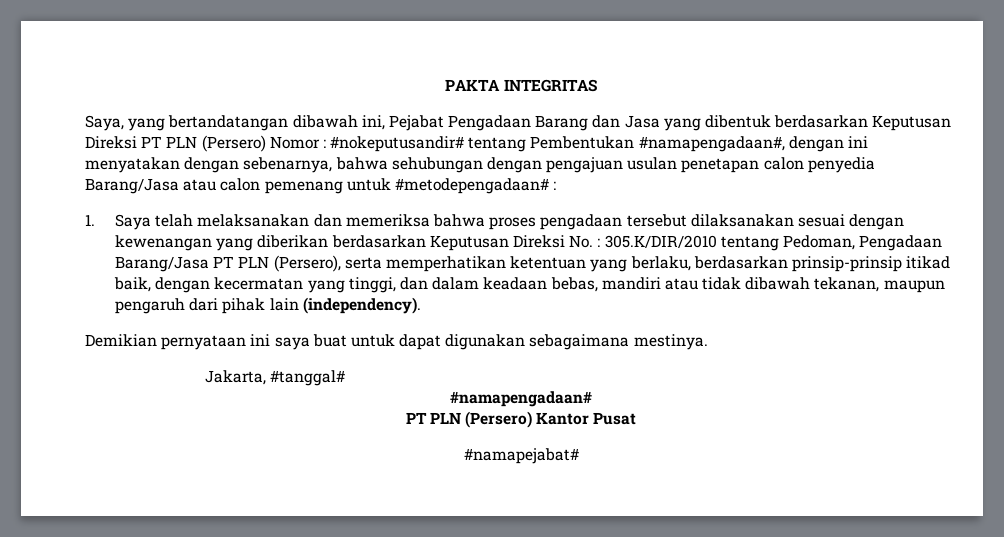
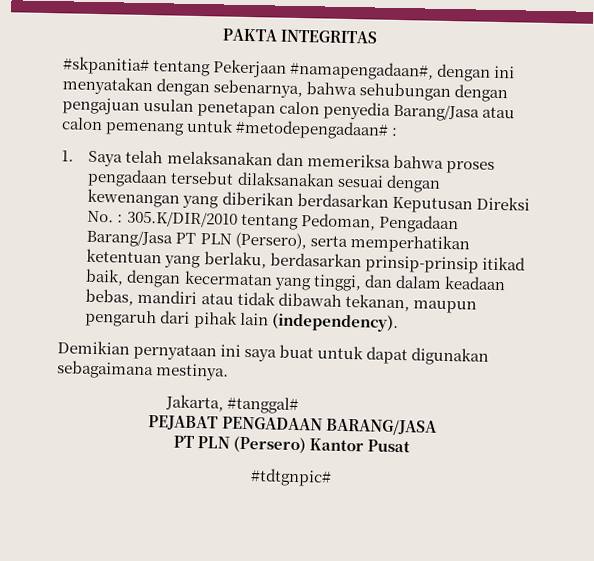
[85,115,952,131] [85,135,635,152] Saya, yang bertandatangan dibawah ini, Pejabat Pengadaan Barang dan Jasa yang dibentuk berdasarkan Keputusan Direksi PT PLN (Persero) Nomor : #nokeputusandir# tentang Pembentukan -> [63,56,288,78] #skpanitia# tentang Pekerjaan
[450,391,592,407] #namapengadaan# -> [148,415,438,436] PEJABAT PENGADAAN BARANG/JASA
[463,448,579,464] #namapejabat# -> [250,468,332,487] #tdtgnpic#

